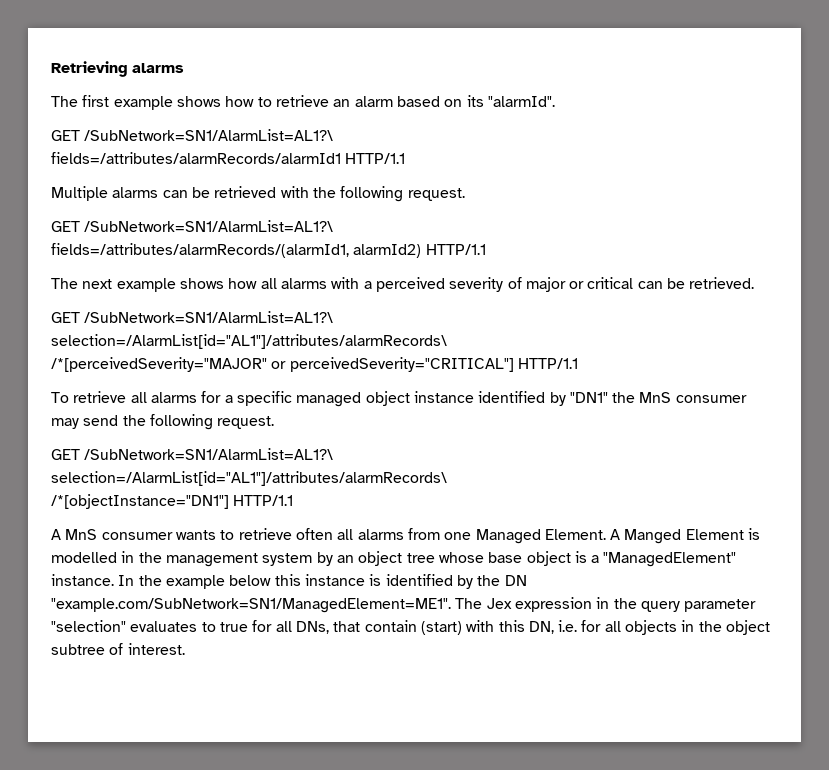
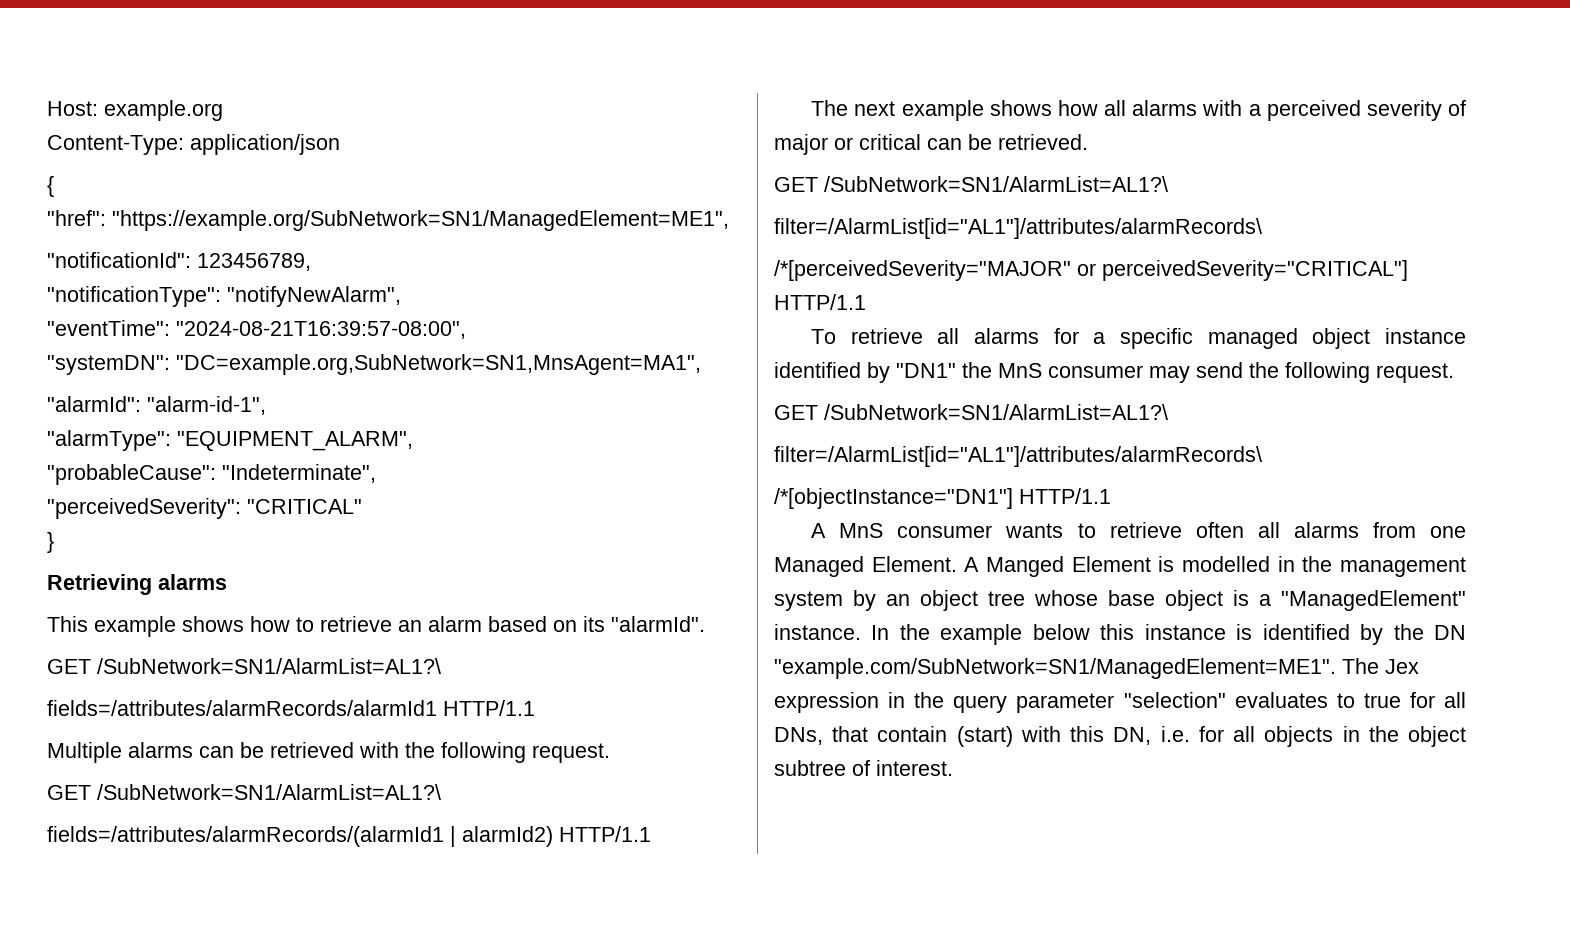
(51, 69) none -> [47,100,223,121] [47,134,340,155] [47,176,54,197] [47,210,729,231] [47,252,311,271] [47,286,401,307] [47,320,466,339] [47,354,701,375] [47,396,266,415] [47,430,413,451] [47,464,376,485] [47,498,362,519] [47,532,54,553] Host: example.org // Content-Type: application/json // { // "href": "https://example.org/SubNetwork=SN1/ManagedElement=ME1", // "notificationId": 123456789, // "notificationType": "notifyNewAlarm", // "eventTime": "2024-08-21T16:39:57-08:00", // "systemDN": "DC=example.org,SubNetwork=SN1,MnsAgent=MA1", // "alarmId": "alarm-id-1", // "alarmType": "EQUIPMENT_ALARM", // "probableCause": "Indeterminate", // "perceivedSeverity": "CRITICAL" // } //
[51,95,110,107] The first -> [47,616,88,632] This
[51,243,349,258] fields=/attributes/alarmRecords/(alarmId1, -> [47,826,456,847] fields=/attributes/alarmRecords/(alarmId1 |
[51,334,447,349] selection=/AlarmList[id="AL1"]/attributes/alarmRecords\ -> [774,218,1262,239] filter=/AlarmList[id="AL1"]/attributes/alarmRecords\
[51,471,447,486] selection=/AlarmList[id="AL1"]/attributes/alarmRecords\ -> [774,446,1262,467] filter=/AlarmList[id="AL1"]/attributes/alarmRecords\

